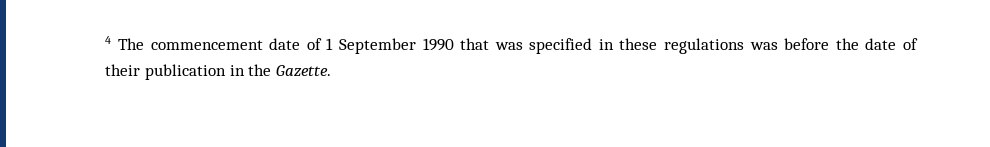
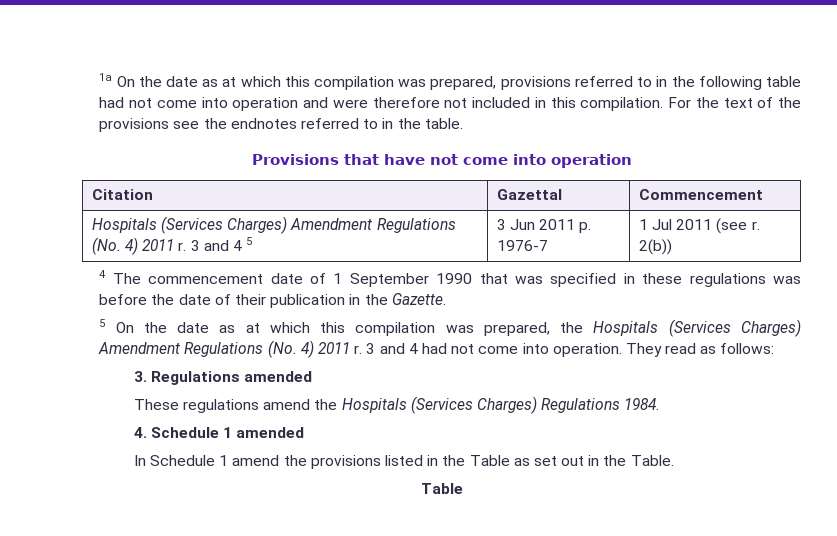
(105, 40) none -> [99,73,801,90] [99,97,802,111] [99,118,463,132] [251,154,632,168] [91,189,153,200] [496,189,562,200] [638,189,763,200] [91,216,456,234] [91,237,253,255] [496,219,592,233] [496,240,548,251] [638,218,760,234] [638,239,672,255] 1a On the date as at which this compilation was prepared, provisions referred to in the following table had not come into operation and were therefore not included in this compilation. For the text of the provisions see the endnotes referred to in the table. // Provisions that have not come into operation // Citation | Gazettal | Commencement // Hospitals (Services Charges) Amendment Regulations (No. 4) 2011 r. 3 and 4 5 | 3 Jun 2011 p. 1976-7 | 1 Jul 2011 (see r. 2(b)) //
(331, 71) none -> [99,319,801,337] [98,340,775,358] [133,371,313,385] [133,396,660,414] [133,427,305,438] [133,455,674,469] [420,483,463,494] // 5 On the date as at which this compilation was prepared, the Hospitals (Services Charges) Amendment Regulations (No. 4) 2011 r. 3 and 4 had not come into operation. They read as follows: // 3. Regulations amended // These regulations amend the Hospitals (Services Charges) Regulations 1984. // 4. Schedule 1 amended // In Schedule 1 amend the provisions listed in the Table as set out in the Table. // Table

